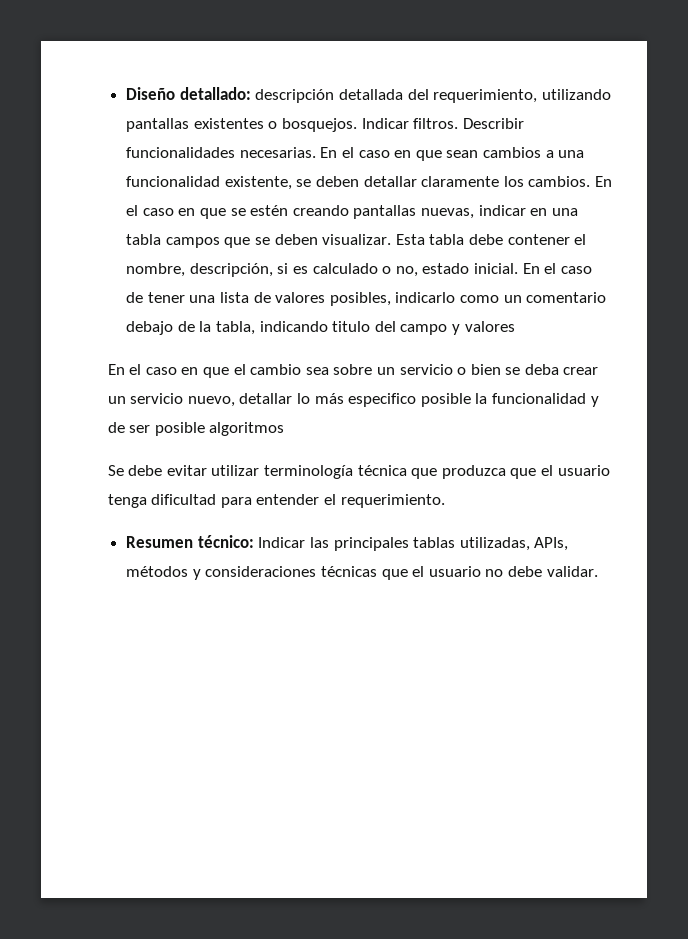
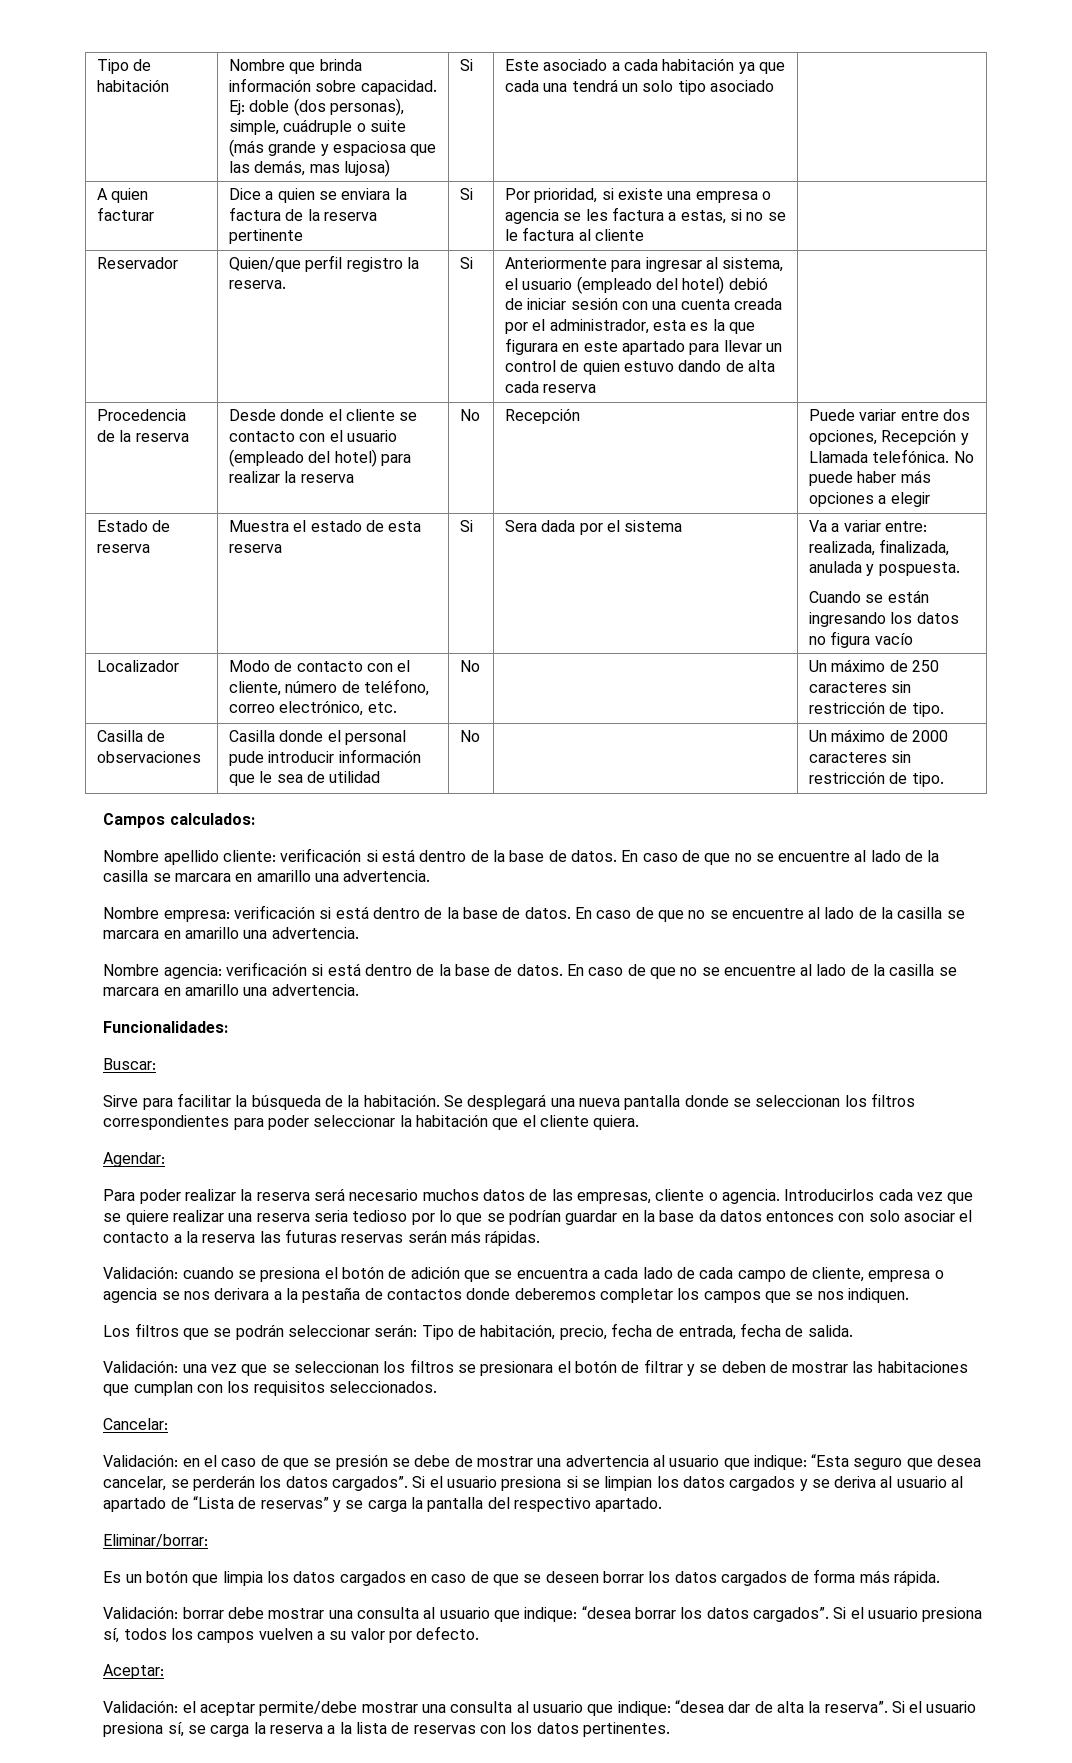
[126,87,611,103] [126,118,524,132] [126,147,585,161] [126,176,613,190] [126,205,578,219] [126,234,587,248] [126,263,592,277] [126,292,607,306] [126,321,515,335] [107,364,599,378] [107,393,599,407] [107,422,285,436] [107,465,610,479] [107,494,445,508] [126,535,569,551] [126,566,598,580] Diseño detallado: descripción detallada del requerimiento, utilizando pantallas existentes o bosquejos. Indicar filtros. Describir funcionalidades necesarias. En el caso en que sean cambios a una funcionalidad existente, se deben detallar claramente los cambios. En el caso en que se estén creando pantallas nuevas, indicar en una tabla campos que se deben visualizar. Esta tabla debe contener el nombre, descripción, si es calculado o no, estado inicial. En el caso de tener una lista de valores posibles, indicarlo como un comentario debajo de la tabla, indicando titulo del campo y valores // En el caso en que el cambio sea sobre un servicio o bien se deba crear un servicio nuevo, detallar lo más especifico posible la funcionalidad y de ser posible algoritmos // Se debe evitar utilizar terminología técnica que produzca que el usuario tenga dificultad para entender el requerimiento. // Resumen técnico: Indicar las principales tablas utilizadas, APIs, métodos y consideraciones técnicas que el usuario no debe validar. -> [97,59,152,74] [97,79,170,92] [229,59,362,74] [229,78,437,95] [229,98,404,116] [229,119,406,135] [229,139,437,157] [229,159,390,177] [460,59,474,71] [505,58,785,74] [505,79,774,95] [97,188,149,203] [97,207,155,221] [229,188,407,203] [229,207,377,221] [229,229,304,244] [460,188,474,200] [505,188,771,203] [505,207,786,224] [505,227,644,241] [97,257,179,269] [229,255,419,272] [229,280,287,289] [460,257,474,269] [505,257,784,272] [505,276,768,294] [505,297,782,310] [505,319,755,334] [505,338,782,355] [505,360,775,375] [505,381,597,393] [97,409,187,421] [97,430,189,442] [229,409,418,421] [229,430,397,442] [229,449,411,467] [229,471,354,483] [460,409,481,421] [505,408,581,424] [809,409,970,421] [809,429,969,445] [809,449,974,463] [809,470,931,486] [809,492,930,507] [97,520,171,532] [97,544,151,553] [229,520,422,532] [229,544,283,553] [460,520,474,532] [505,520,683,535] [809,520,927,532] [809,539,950,556] [809,561,960,576] [809,590,929,603] [809,612,959,627] [809,631,913,648] [97,660,180,672] [229,660,411,672] [229,679,429,696] [229,700,397,716] [460,660,481,672] [809,659,939,672] [809,681,912,693] [809,701,944,717] [97,730,166,742] [97,751,202,763] [229,730,406,745] [229,749,421,766] [229,771,381,786] [460,730,481,742] [809,729,948,742] [809,751,912,763] [809,771,944,787] [103,813,255,828] [103,848,940,865] [103,870,431,882] [103,905,965,922] [103,927,359,939] [103,962,957,979] [103,984,359,996] [103,1021,229,1033] [103,1058,157,1070] [103,1093,915,1110] [103,1114,640,1130] [103,1152,166,1167] [103,1188,974,1204] [103,1210,973,1225] [103,1229,541,1246] [103,1266,944,1282] [103,1287,909,1303] [103,1323,853,1340] [103,1359,968,1376] [103,1381,437,1396] [103,1418,169,1430] [103,1454,982,1470] [103,1475,964,1491] [103,1496,663,1512] [103,1534,209,1547] [103,1569,941,1586] [103,1606,983,1622] [103,1626,480,1643] [103,1664,165,1679] [103,1700,977,1716] [103,1722,670,1737] Tipo de habitación | Nombre que brinda información sobre capacidad. Ej: doble (dos personas), simple, cuádruple o suite (más grande y espaciosa que las demás, mas lujosa) | Si | Este asociado a cada habitación ya que cada una tendrá un solo tipo asociado | // A quien facturar | Dice a quien se enviara la factura de la reserva pertinente | Si | Por prioridad, si existe una empresa o agencia se les factura a estas, si no se le factura al cliente | // Reservador | Quien/que perfil registro la reserva. | Si | Anteriormente para ingresar al sistema, el usuario (empleado del hotel) debió de iniciar sesión con una cuenta creada por el administrador, esta es la que figurara en este apartado para llevar un control de quien estuvo dando de alta cada reserva | // Procedencia de la reserva | Desde donde el cliente se contacto con el usuario (empleado del hotel) para realizar la reserva | No | Recepción | Puede variar entre dos opciones, Recepción y Llamada telefónica. No puede haber más opciones a elegir // Estado de reserva | Muestra el estado de esta reserva | Si | Sera dada por el sistema | Va a variar entre: realizada, finalizada, anulada y pospuesta. // Cuando se están ingresando los datos no figura vacío // Localizador | Modo de contacto con el cliente, número de teléfono, correo electrónico, etc. | No | | Un máximo de 250 caracteres sin restricción de tipo. // Casilla de observaciones | Casilla donde el personal pude introducir información que le sea de utilidad | No | | Un máximo de 2000 caracteres sin restricción de tipo. // Campos calculados: // Nombre apellido cliente: verificación si está dentro de la base de datos. En caso de que no se encuentre al lado de la casilla se marcara en amarillo una advertencia. // Nombre empresa: verificación si está dentro de la base de datos. En caso de que no se encuentre al lado de la casilla se marcara en amarillo una advertencia. // Nombre agencia: verificación si está dentro de la base de datos. En caso de que no se encuentre al lado de la casilla se marcara en amarillo una advertencia. // Funcionalidades: // Buscar: // Sirve para facilitar la búsqueda de la habitación. Se desplegará una nueva pantalla donde se seleccionan los filtros correspondientes para poder seleccionar la habitación que el cliente quiera. // Agendar: // Para poder realizar la reserva será necesario muchos datos de las empresas, cliente o agencia. Introducirlos cada vez que se quiere realizar una reserva seria tedioso por lo que se podrían guardar en la base da datos entonces con solo asociar el contacto a la reserva las futuras reservas serán más rápidas. // Validación: cuando se presiona el botón de adición que se encuentra a cada lado de cada campo de cliente, empresa o agencia se nos derivara a la pestaña de contactos donde deberemos completar los campos que se nos indiquen. // Los filtros que se podrán seleccionar serán: Tipo de habitación, precio, fecha de entrada, fecha de salida. // Validación: una vez que se seleccionan los filtros se presionara el botón de filtrar y se deben de mostrar las habitaciones que cumplan con los requisitos seleccionados. // Cancelar: // Validación: en el caso de que se presión se debe de mostrar una advertencia al usuario que indique: “Esta seguro que desea cancelar, se perderán los datos cargados”. Si el usuario presiona si se limpian los datos cargados y se deriva al usuario al apartado de “Lista de reservas” y se carga la pantalla del respectivo apartado. // Eliminar/borrar: // Es un botón que limpia los datos cargados en caso de que se deseen borrar los datos cargados de forma más rápida. // Validación: borrar debe mostrar una consulta al usuario que indique: “desea borrar los datos cargados”. Si el usuario presiona sí, todos los campos vuelven a su valor por defecto. // Aceptar: // Validación: el aceptar permite/debe mostrar una consulta al usuario que indique: “desea dar de alta la reserva”. Si el usuario presiona sí, se carga la reserva a la lista de reservas con los datos pertinentes.

